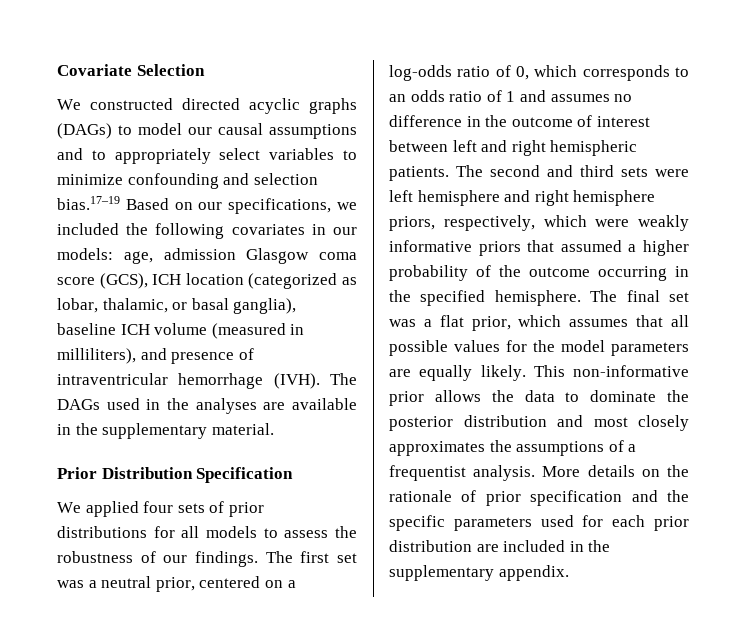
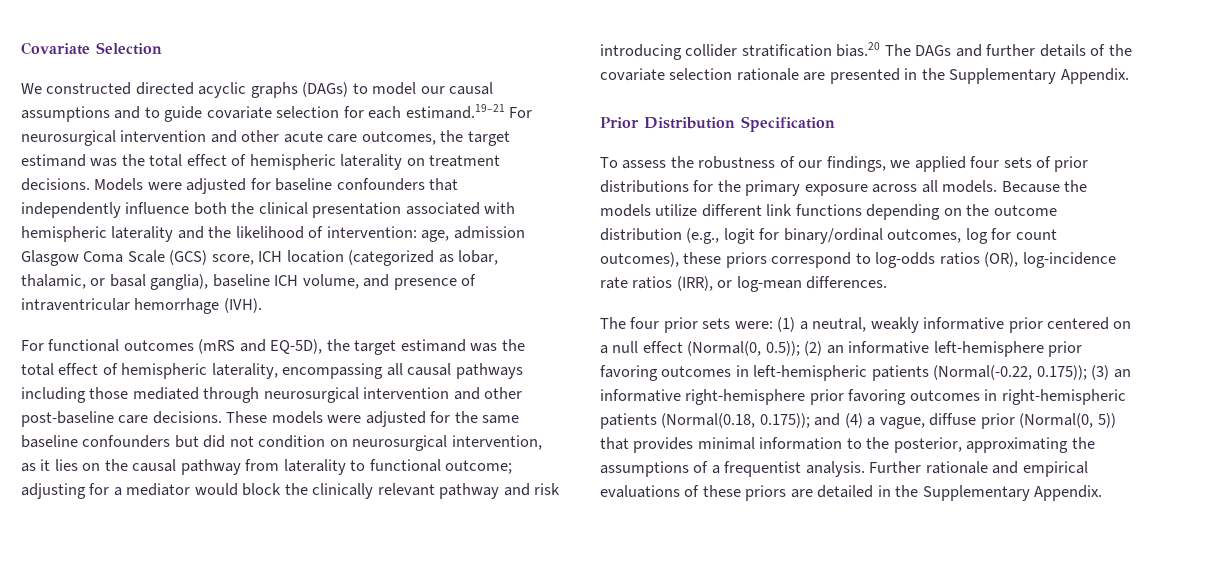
[114,148,358,164] [57,173,318,189] [57,196,358,214] [57,223,357,239] [57,248,357,264] [57,273,148,289] appropriately select variables to minimize confounding and selection bias.17–19 Based on our specifications, we included the following covariates in our models: age, admission Glasgow coma score (GCS), -> [164,104,533,122] [21,130,510,146] [21,154,501,170] [21,178,459,194] [21,202,516,218] [21,226,525,242] [21,250,254,266] guide covariate selection for each estimand.19–21 For neurosurgical intervention and other acute care outcomes, the target estimand was the total effect of hemispheric laterality on treatment decisions. Models were adjusted for baseline confounders that independently influence both the clinical presentation associated with hemispheric laterality and the likelihood of intervention: age, admission Glasgow Coma Scale (GCS) score,
[154,323,305,339] [57,348,136,364] volume (measured in milliliters), -> [302,274,359,289] volume,
[330,373,357,385] [57,398,357,414] [57,423,274,439] [57,467,294,483] [57,502,81,513] The DAGs used in the analyses are available in the supplementary material. // Prior Distribution Specification // We -> [21,339,525,355] [21,363,523,379] [21,387,523,403] [21,411,520,427] [21,435,542,451] [21,459,513,475] [21,483,561,499] [600,42,1132,60] [600,68,1129,84] [600,116,835,132] [600,156,911,172] // For functional outcomes (mRS and EQ-5D), the target estimand was the total effect of hemispheric laterality, encompassing all causal pathways including those mediated through neurosurgical intervention and other post-baseline care decisions. These models were adjusted for the same baseline confounders but did not condition on neurosurgical intervention, as it lies on the causal pathway from laterality to functional outcome; adjusting for a mediator would block the clinically relevant pathway and risk introducing collider stratification bias.20 The DAGs and further details of the covariate selection rationale are presented in the Supplementary Appendix. // Prior Distribution Specification // To assess the robustness of our findings, we
[181,526,357,538] [57,551,357,567] [57,576,296,592] [389,65,689,81] [389,90,633,102] [389,115,650,127] [389,140,638,156] [389,165,689,181] [389,190,656,206] [389,215,689,231] [389,240,689,256] [389,265,689,281] [389,290,689,306] [389,315,689,331] [389,340,689,356] [389,365,689,381] [389,390,689,406] [389,415,689,431] [389,441,485,456] all models to assess the robustness of our findings. The first set was a neutral prior, centered on a log-odds ratio of 0, which corresponds to an odds ratio of 1 and assumes no difference in the outcome of interest between left and right hemispheric patients. The second and third sets were left hemisphere and right hemisphere priors, respectively, which were weakly informative priors that assumed a higher probability of the outcome occurring in the specified hemisphere. The final set was a flat prior, which assumes that all possible values for the model parameters are equally likely. This non-informative prior allows the data to dominate the posterior distribution and most closely approximates -> [717,180,1088,196] [600,204,1057,220] [600,228,1057,244] [600,252,1116,268] [600,276,888,292] [600,317,1132,333] [600,341,1083,357] [600,365,1131,381] [600,389,1126,405] [600,413,1116,429] [600,437,1069,453] the primary exposure across all models. Because the models utilize different link functions depending on the outcome distribution (e.g., logit for binary/ordinal outcomes, log for count outcomes), these priors correspond to log-odds ratios (OR), log-incidence rate ratios (IRR), or log-mean differences. // The four prior sets were: (1) a neutral, weakly informative prior centered on a null effect (Normal(0, 0.5)); (2) an informative left-hemisphere prior favoring outcomes in left-hemispheric patients (Normal(-0.22, 0.175)); (3) an informative right-hemisphere prior favoring outcomes in right-hemispheric patients (Normal(0.18, 0.175)); and (4) a vague, diffuse prior (Normal(0, 5)) that provides minimal information to the posterior, approximating
[542,465,689,477] [389,490,689,506] [389,515,689,531] [389,540,611,552] [389,565,569,581] More details on the rationale of prior specification and the specific parameters used for each prior distribution are included in the supplementary appendix. -> [869,461,1088,477] [600,485,1103,501] Further rationale and empirical evaluations of these priors are detailed in the Supplementary Appendix.

